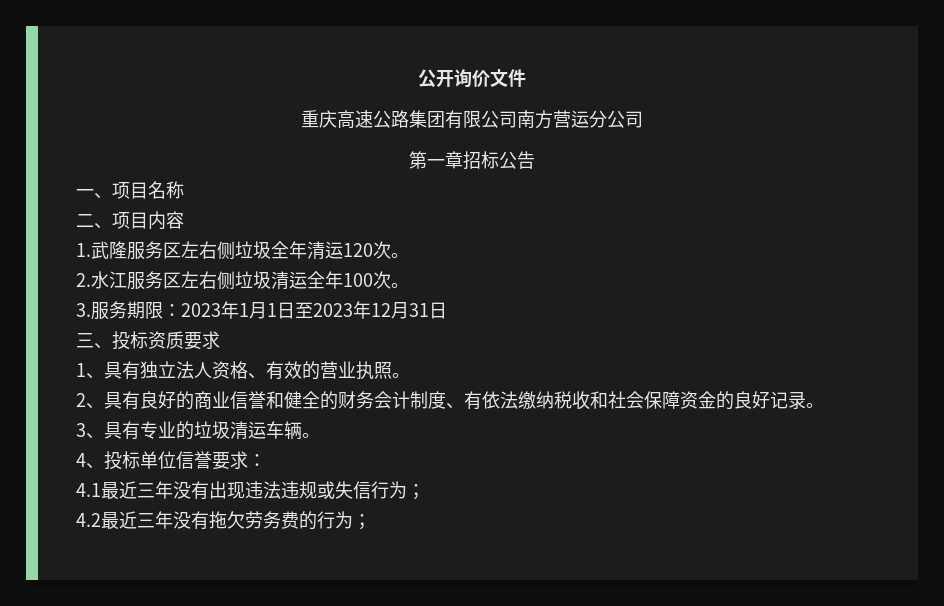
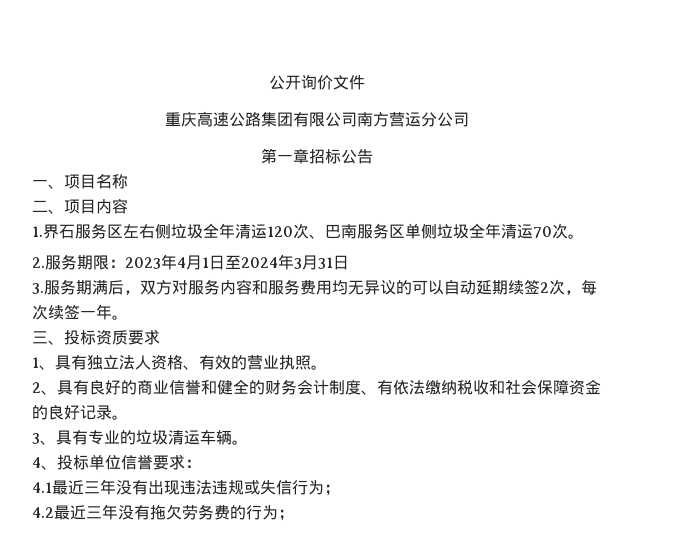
[91,241,127,259] 武隆 -> [43,224,75,239] 界石
[391,253,409,258] [76,271,409,290] [76,303,91,317] 。 // 2.水江服务区左右侧垃圾清运全年100次。 // 3. -> [309,223,584,239] [32,257,45,268] 、巴南服务区单侧垃圾全年清运70次。 // 2.
[239,303,249,317] 1 -> [177,257,186,268] 4
[313,301,391,319] 2023年12 -> [241,254,302,270] 2024年3
(447, 310) none -> [32,279,597,295] [32,304,128,320] // 3.服务期满后，双方对服务内容和服务费用均无异议的可以自动延期续签2次，每次续签一年。

